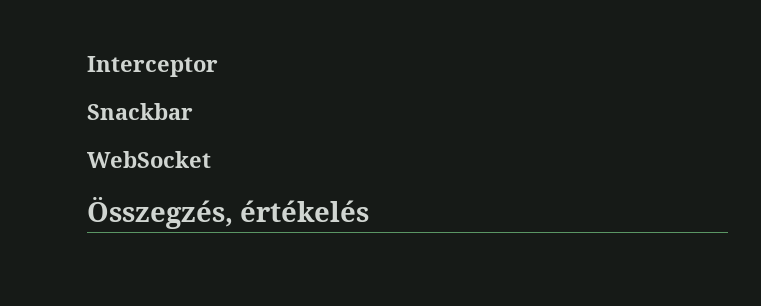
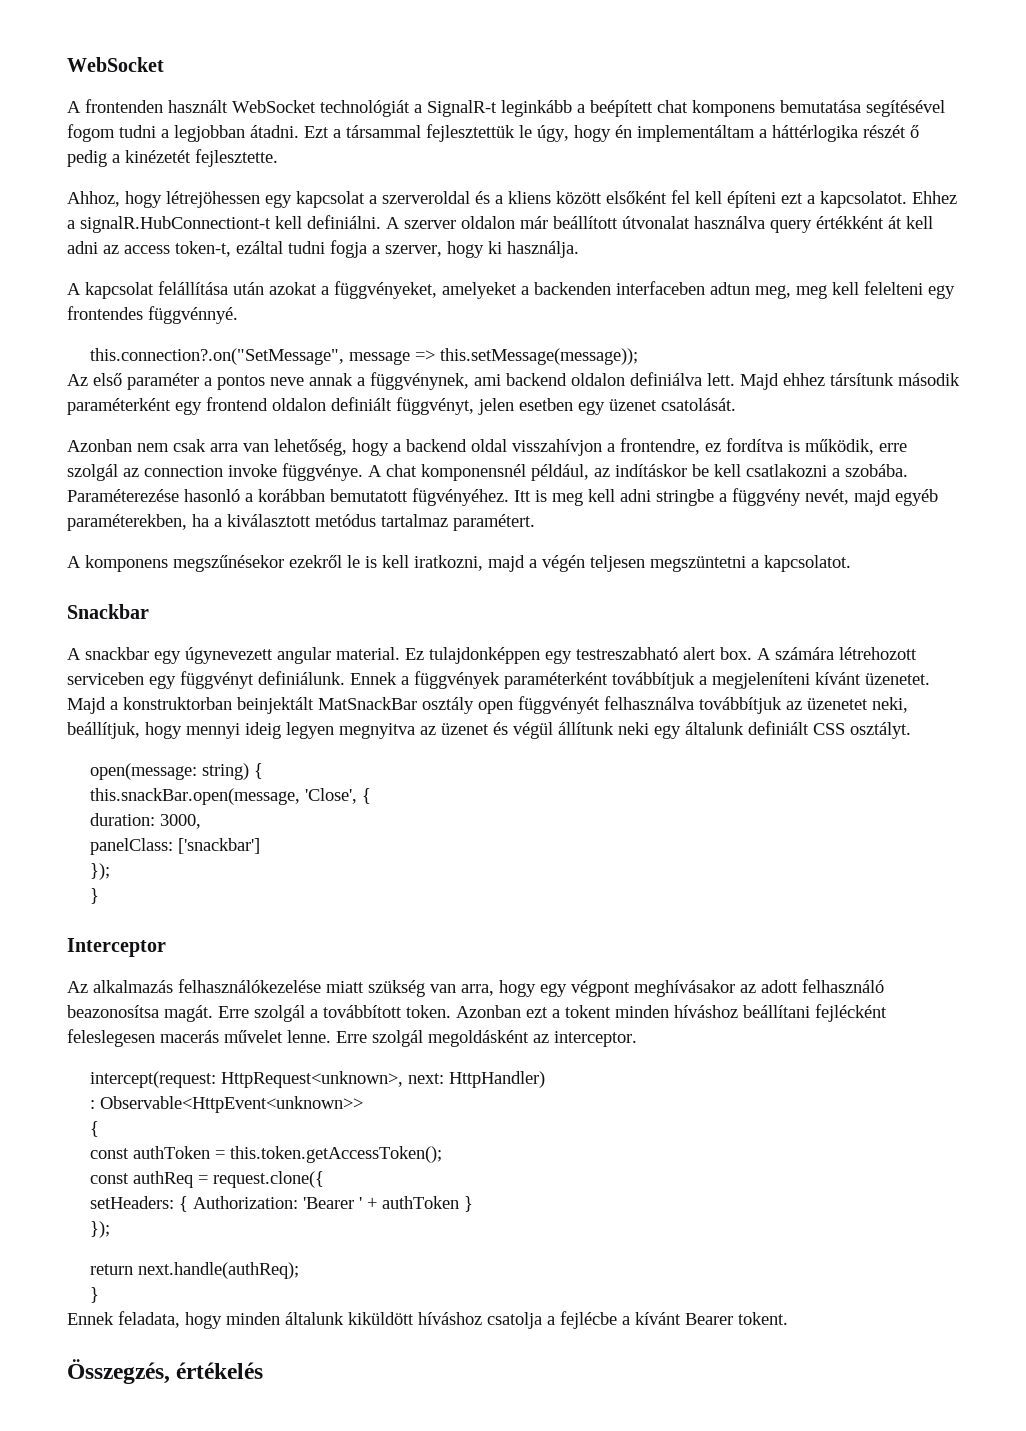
[87,56,218,77] [87,103,193,120] [87,151,211,168] Interceptor // Snackbar // WebSocket -> [67,57,164,72] [67,99,945,117] [67,124,919,142] [67,149,278,167] [67,190,957,208] [67,215,933,233] [67,240,579,258] [67,281,955,299] [67,306,238,324] [89,348,638,365] [67,372,960,390] [67,397,736,415] [67,438,907,456] [67,463,908,481] [67,488,938,506] [67,514,535,531] [67,555,851,572] [67,604,149,619] [67,647,917,664] [67,671,930,689] [67,696,908,714] [67,721,911,739] [89,763,263,780] [89,788,371,805] [89,813,201,829] [89,838,260,855] [89,863,110,880] [89,888,99,904] [67,938,166,957] [67,979,884,997] [67,1004,887,1022] [67,1029,637,1047] [89,1071,545,1088] [89,1096,363,1113] [89,1121,99,1137] [89,1146,442,1163] [89,1171,324,1188] [89,1196,473,1212] [89,1221,110,1238] [89,1262,299,1279] [89,1287,99,1303] [67,1311,788,1329] WebSocket // A frontenden használt WebSocket technológiát a SignalR-t leginkább a beépített chat komponens bemutatása segítésével fogom tudni a legjobban átadni. Ezt a társammal fejlesztettük le úgy, hogy én implementáltam a háttérlogika részét ő pedig a kinézetét fejlesztette. // Ahhoz, hogy létrejöhessen egy kapcsolat a szerveroldal és a kliens között elsőként fel kell építeni ezt a kapcsolatot. Ehhez a signalR.HubConnectiont-t kell definiálni. A szerver oldalon már beállított útvonalat használva query értékként át kell adni az access token-t, ezáltal tudni fogja a szerver, hogy ki használja. // A kapcsolat felállítása után azokat a függvényeket, amelyeket a backenden interfaceben adtun meg, meg kell felelteni egy frontendes függvénnyé. // this.connection?.on("SetMessage", message => this.setMessage(message)); // Az első paraméter a pontos neve annak a függvénynek, ami backend oldalon definiálva lett. Majd ehhez társítunk második paraméterként egy frontend oldalon definiált függvényt, jelen esetben egy üzenet csatolását. // Azonban nem csak arra van lehetőség, hogy a backend oldal visszahívjon a frontendre, ez fordítva is működik, erre szolgál az connection invoke függvénye. A chat komponensnél például, az indításkor be kell csatlakozni a szobába. Paraméterezése hasonló a korábban bemutatott fügvényéhez. Itt is meg kell adni stringbe a függvény nevét, majd egyéb paraméterekben, ha a kiválasztott metódus tartalmaz paramétert. // A komponens megszűnésekor ezekről le is kell iratkozni, majd a végén teljesen megszüntetni a kapcsolatot. // Snackbar // A snackbar egy úgynevezett angular material. Ez tulajdonképpen egy testreszabható alert box. A számára létrehozott serviceben egy függvényt definiálunk. Ennek a függvények paraméterként továbbítjuk a megjeleníteni kívánt üzenetet. Majd a konstruktorban beinjektált MatSnackBar osztály open függvényét felhasználva továbbítjuk az üzenetet neki, beállítjuk, hogy mennyi ideig legyen megnyitva az üzenet és végül állítunk neki egy általunk definiált CSS osztályt. // open(message: string) { // this.snackBar.open(message, 'Close', { // duration: 3000, // panelClass: ['snackbar'] // }); // } // Interceptor // Az alkalmazás felhasználókezelése miatt szükség van arra, hogy egy végpont meghívásakor az adott felhasználó beazonosítsa magát. Erre szolgál a továbbított token. Azonban ezt a tokent minden híváshoz beállítani fejlécként feleslegesen macerás művelet lenne. Erre szolgál megoldásként az interceptor. // intercept(request: HttpRequest<unknown>, next: HttpHandler) // : Observable<HttpEvent<unknown>> // { // const authToken = this.token.getAccessToken(); // const authReq = request.clone({ // setHeaders: { Authorization: 'Bearer ' + authToken } // }); // return next.handle(authReq); // } // Ennek feladata, hogy minden általunk kiküldött híváshoz csatolja a fejlécbe a kívánt Bearer tokent.

